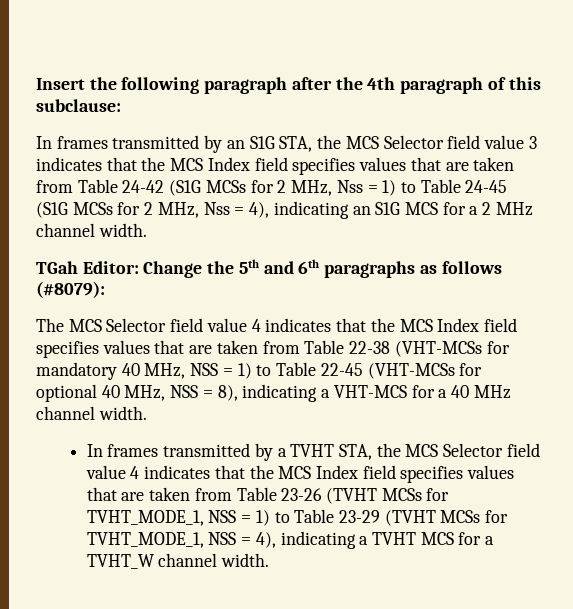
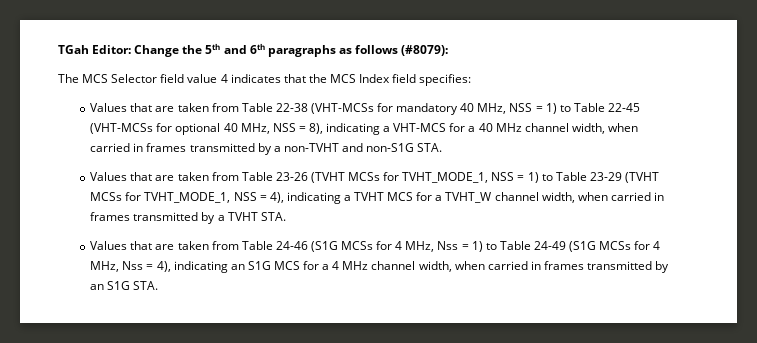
[36,77,541,94] [36,99,121,112] [36,135,537,153] [36,157,515,175] [36,179,508,196] [36,201,533,219] [36,223,147,237] Insert the following paragraph after the 4th paragraph of this subclause: // In frames transmitted by an S1G STA, the MCS Selector field value 3 indicates that the MCS Index field specifies values that are taken from Table 24-42 (S1G MCSs for 2 MHz, Nss = 1) to Table 24-45 (S1G MCSs for 2 MHz, Nss = 4), indicating an S1G MCS for a 2 MHz channel width. // -> (58, 49) none
[36,340,150,358] specifies values -> [419,74,472,86] [90,103,128,112] specifies: // Values
[98,406,147,420] [86,443,540,461] [85,465,515,483] width. // In frames transmitted by a TVHT STA, the MCS Selector field value 4 indicates that the MCS Index field specifies values -> [571,123,639,134] [90,143,443,155] [90,172,128,181] width, when carried in frames transmitted by a non-TVHT and non-S1G STA. // Values
[221,553,270,567] width. -> [541,192,665,203] [90,212,286,224] [90,241,661,252] [90,261,670,273] [90,281,159,290] width, when carried in frames transmitted by a TVHT STA. // Values that are taken from Table 24-46 (S1G MCSs for 4 MHz, Nss = 1) to Table 24-49 (S1G MCSs for 4 MHz, Nss = 4), indicating an S1G MCS for a 4 MHz channel width, when carried in frames transmitted by an S1G STA.

